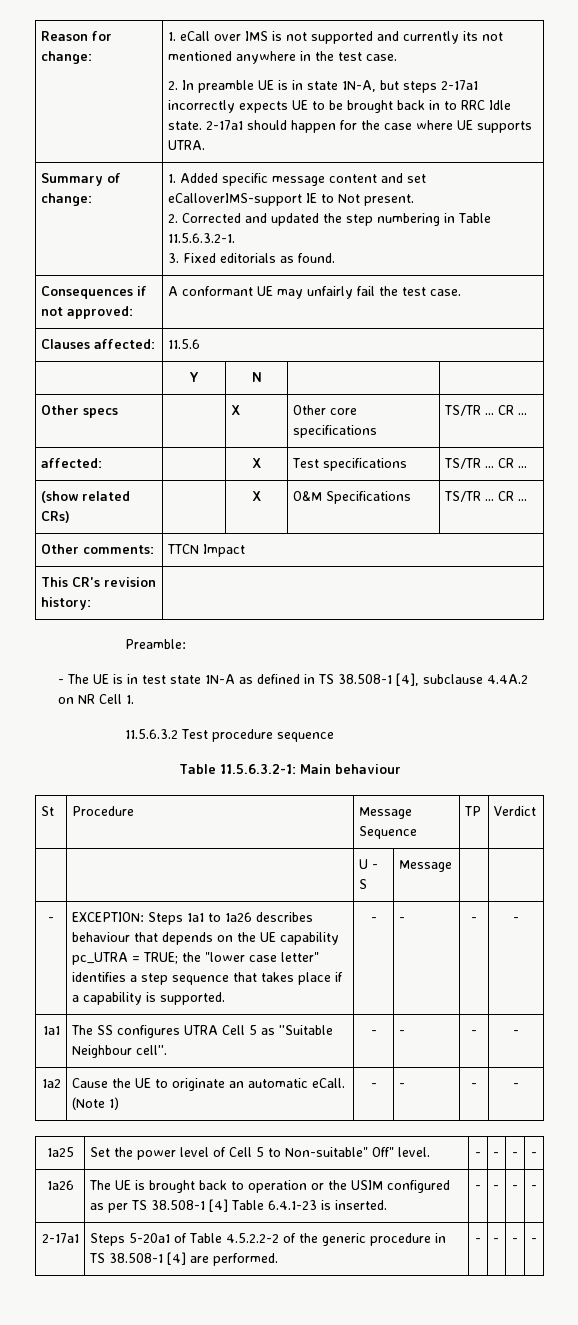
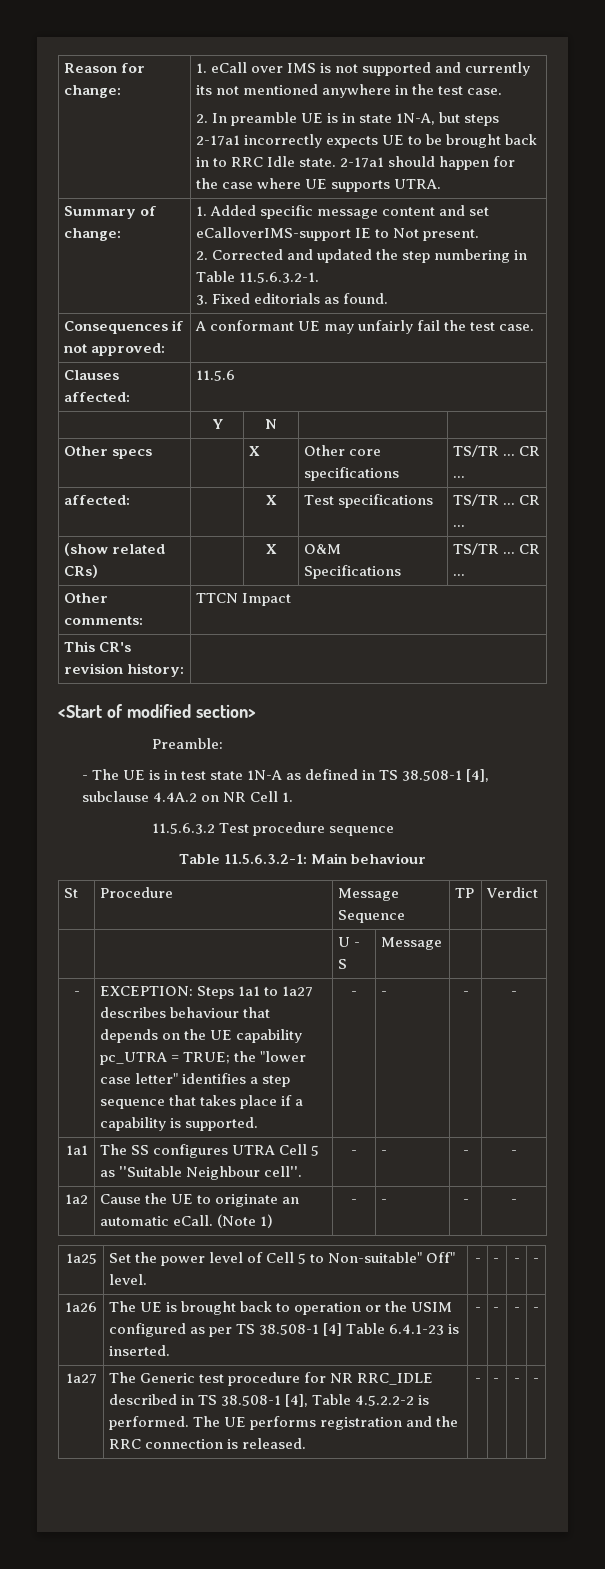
(91, 603) none -> [58,704,256,718] // <Start of modified section>
[224,912,252,922] 1a26 -> [282,986,314,997] 1a27
[41,1233,79,1243] [89,1233,446,1246] [88,1252,278,1266] 2-17a1 | Steps 5-20a1 of Table 4.5.2.2-2 of the generic procedure in TS 38.508-1 [4] are performed. -> [65,1373,97,1384] [109,1372,434,1386] [109,1394,430,1407] [109,1416,459,1430] [109,1438,307,1449] 1a27 | The Generic test procedure for NR RRC_IDLE described in TS 38.508-1 [4], Table 4.5.2.2-2 is performed. The UE performs registration and the RRC connection is released.

